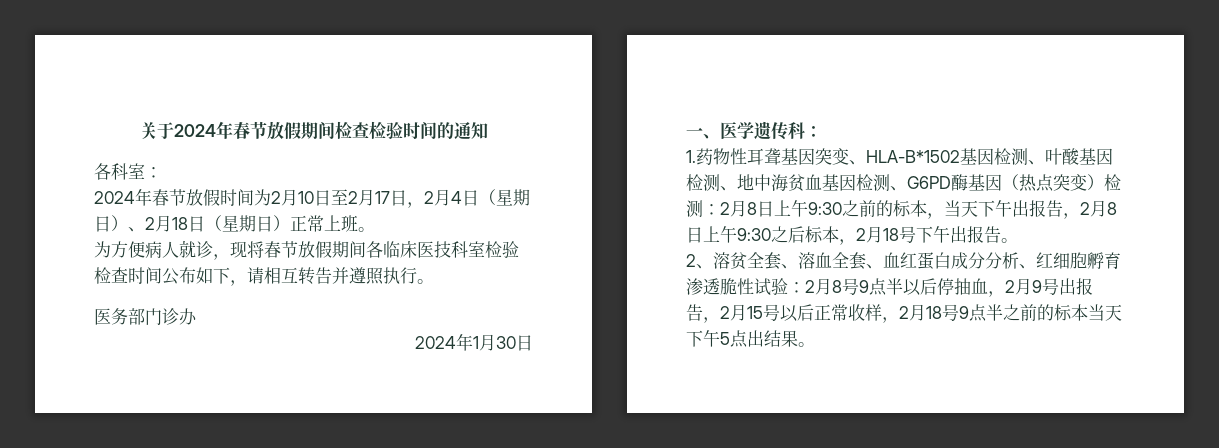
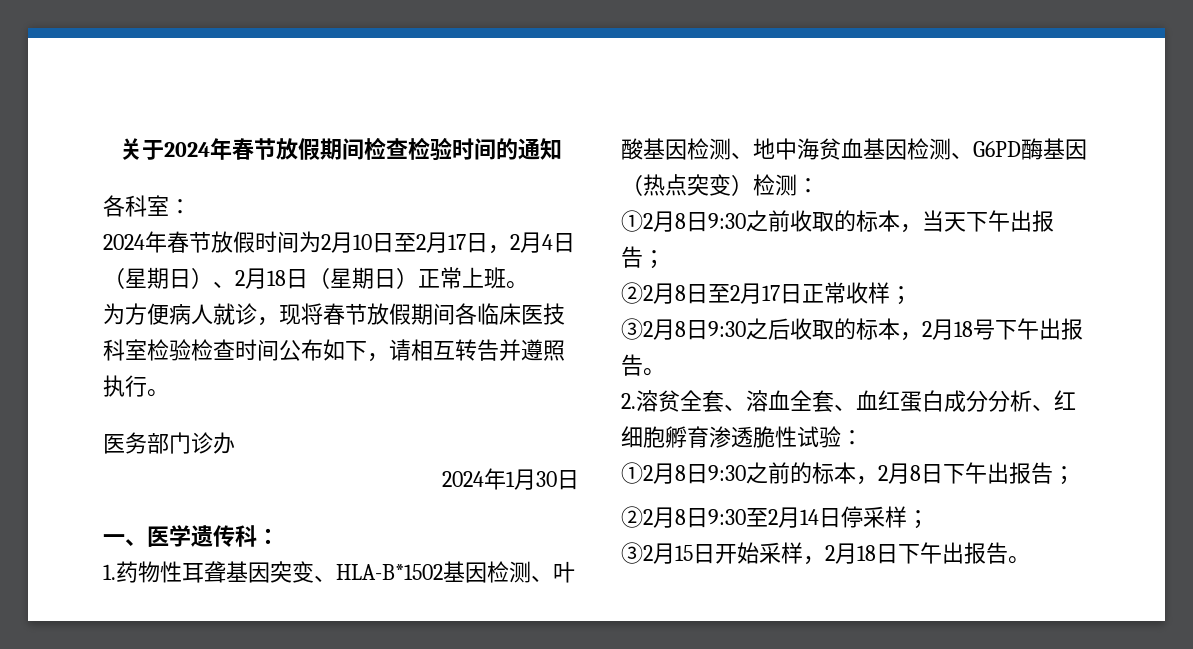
[720,200,876,217] 2月8日上午9:30之前 -> [621,210,834,232] // ①2月8日9:30之前收取
[1063,200,1117,219] [686,226,737,243] ，2月8日上午 -> [643,250,665,269] [621,282,912,305] [621,318,708,340] ； // ②2月8日至2月17日正常收样； // ③2月8日
(805, 234) none -> [790,318,856,340] 收取的
[686,254,713,269] 2、 -> [621,393,636,409] 2.
[805,278,1093,297] [686,304,1122,323] [686,330,798,348] 2月8号9点半以后停抽血，2月9号出报告，2月15号以后正常收样，2月18号9点半之前的标本当天下午5点出结果 -> [621,462,1075,485] [621,506,929,529] [621,542,1008,565] // ①2月8日9:30之前的标本，2月8日下午出报告； // ②2月8日9:30至2月14日停采样； // ③2月15日开始采样，2月18日下午出报告

